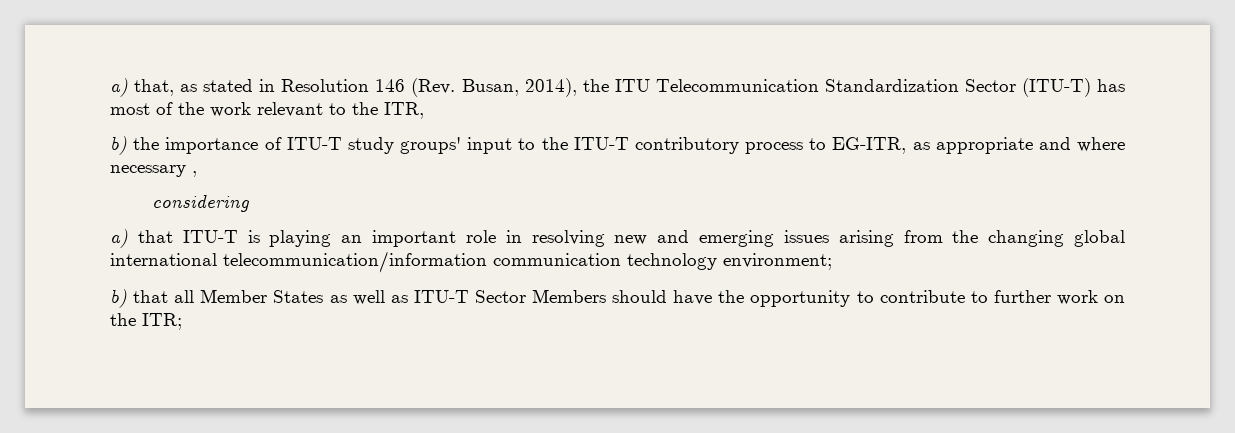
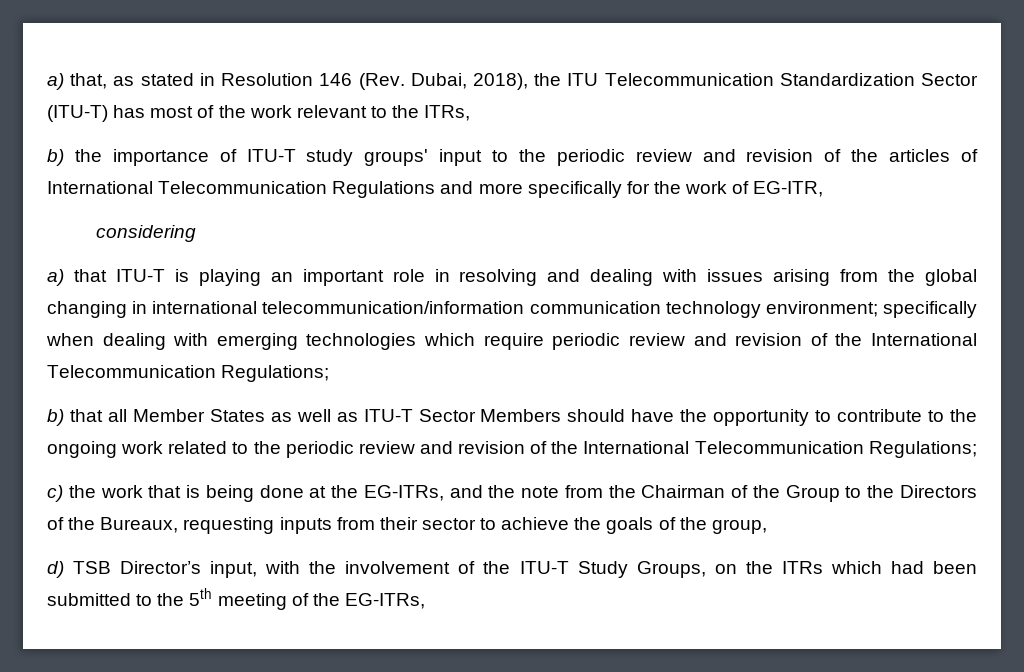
[461,78,577,97] Busan, 2014), -> [410,73,528,90] Dubai, 2018),
[384,102,424,119] ITR, -> [424,105,471,121] ITRs,
[573,137,1125,154] [110,165,197,177] ITU-T contributory process to EG-ITR, as appropriate and where necessary , -> [556,149,978,166] [47,181,824,198] periodic review and revision of the articles of International Telecommunication Regulations and more specifically for the work of EG-ITR,
[614,230,774,247] new and emerging -> [547,269,698,286] and dealing with
[988,230,1126,247] changing global -> [925,269,978,286] [47,301,148,318] global changing in
(832, 261) none -> [883,301,977,318] [46,333,978,350] [47,365,330,382] specifically when dealing with emerging technologies which require periodic review and revision of the International Telecommunication Regulations;
[993,290,1126,305] [110,313,182,330] further work on the ITR; -> [950,409,978,422] [47,441,977,458] [47,485,978,502] [47,517,767,534] [47,561,977,578] [47,588,425,610] the ongoing work related to the periodic review and revision of the International Telecommunication Regulations; // c) the work that is being done at the EG-ITRs, and the note from the Chairman of the Group to the Directors of the Bureaux, requesting inputs from their sector to achieve the goals of the group, // d) TSB Director’s input, with the involvement of the ITU-T Study Groups, on the ITRs which had been submitted to the 5th meeting of the EG-ITRs,

